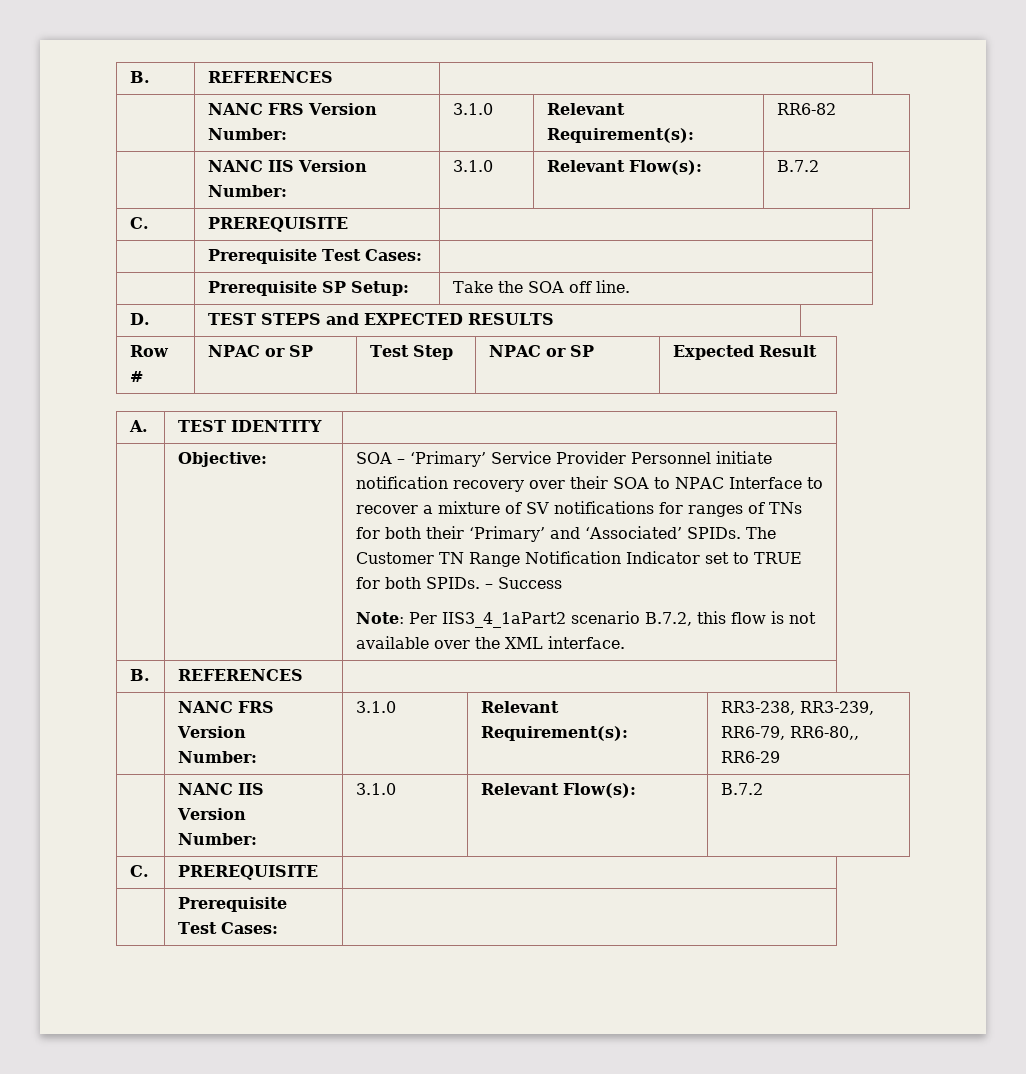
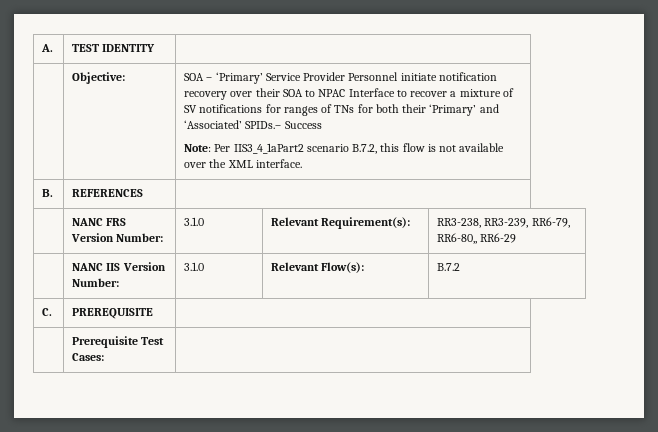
[129,71,150,83] [207,71,333,83] [207,103,377,115] [207,128,287,140] [452,103,493,115] [546,103,625,115] [546,128,694,143] [776,103,836,115] [207,160,367,172] [207,185,287,197] [452,160,493,172] [546,160,702,175] [776,160,819,172] [129,217,149,229] [207,217,348,232] [207,249,422,264] [207,281,409,296] [452,280,630,293] [129,313,150,325] [207,313,554,325] [129,345,169,357] [129,371,143,382] [207,345,313,357] [369,345,453,360] [488,345,594,357] [672,345,817,360] B. | REFERENCES | // | NANC FRS Version Number: | 3.1.0 | Relevant Requirement(s): | RR6-82 // | NANC IIS Version Number: | 3.1.0 | Relevant Flow(s): | B.7.2 // C. | PREREQUISITE | // | Prerequisite Test Cases: | // | Prerequisite SP Setup: | Take the SOA off line. // D. | TEST STEPS and EXPECTED RESULTS // Row # | NPAC or SP | Test Step | NPAC or SP | Expected Result // -> (41, 48) none
[686,527,776,539] [355,551,802,567] [355,577,493,589] SPIDs. The Customer TN Range Notification Indicator set to TRUE for both SPIDs. – -> [245,121,282,129] SPIDs.–

